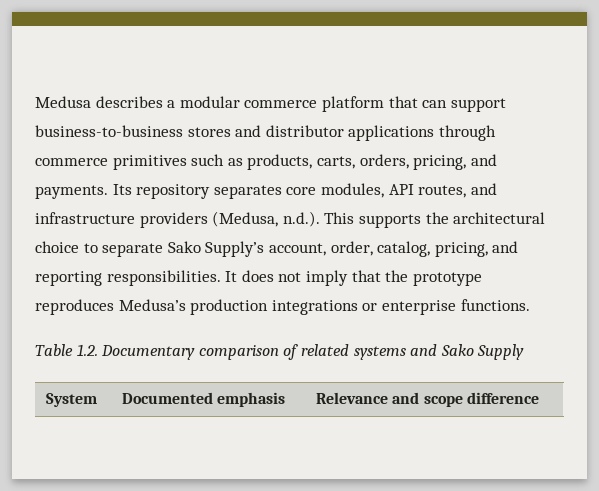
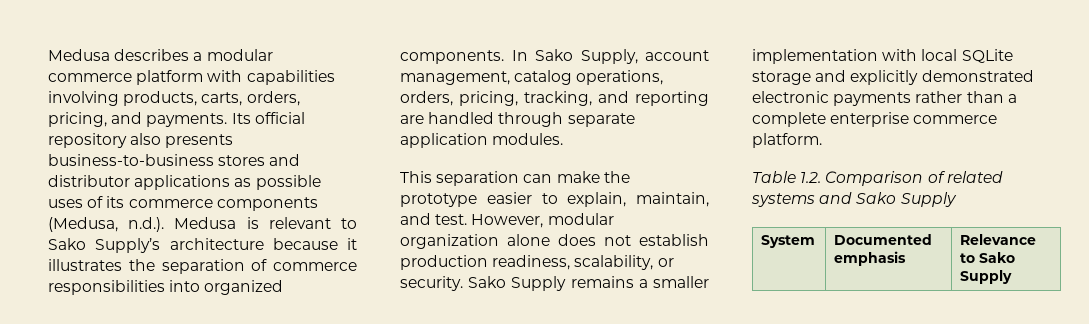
[388,96,506,112] [35,125,496,141] [35,154,243,170] that can support business-to-business stores and distributor applications through commerce primitives such as -> [207,70,335,85] [48,91,119,106] with capabilities involving
[136,183,497,199] [35,211,546,228] [35,241,519,257] [35,270,482,286] [35,299,530,315] repository separates core modules, API routes, and infrastructure providers (Medusa, n.d.). This supports the architectural choice to separate Sako Supply’s account, order, catalog, pricing, and reporting responsibilities. It does not imply that the prototype reproduces Medusa’s production integrations or enterprise functions. -> [254,112,305,124] [48,133,234,148] [48,154,301,166] [48,175,321,190] [48,196,318,211] [48,217,357,232] [48,238,357,253] [48,259,357,274] [48,280,284,295] [400,49,709,64] [400,70,664,85] [400,91,709,106] [400,112,635,127] [400,133,564,148] [400,171,630,186] [400,192,709,207] [400,213,614,228] [400,234,709,249] [400,255,674,270] [400,276,709,291] [752,49,1013,64] [752,70,1034,85] [752,91,1017,106] [752,112,998,127] [752,133,822,148] official repository also presents business-to-business stores and distributor applications as possible uses of its commerce components (Medusa, n.d.). Medusa is relevant to Sako Supply’s architecture because it illustrates the separation of commerce responsibilities into organized components. In Sako Supply, account management, catalog operations, orders, pricing, tracking, and reporting are handled through separate application modules. // This separation can make the prototype easier to explain, maintain, and test. However, modular organization alone does not establish production readiness, scalability, or security. Sako Supply remains a smaller implementation with local SQLite storage and explicitly demonstrated electronic payments rather than a complete enterprise commerce platform.
[101,345,279,360] Documentary comparison -> [825,171,924,186] Comparison
[392,392,539,407] and scope difference -> [960,252,1016,263] [960,270,1013,284] to Sako Supply

